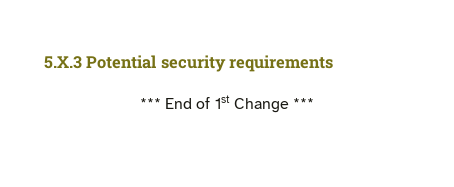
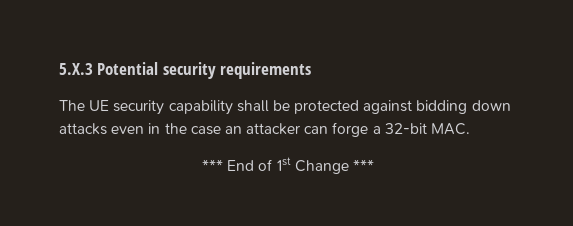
(334, 63) none -> [59,100,511,115] [59,122,471,137] // The UE security capability shall be protected against bidding down attacks even in the case an attacker can forge a 32-bit MAC.

